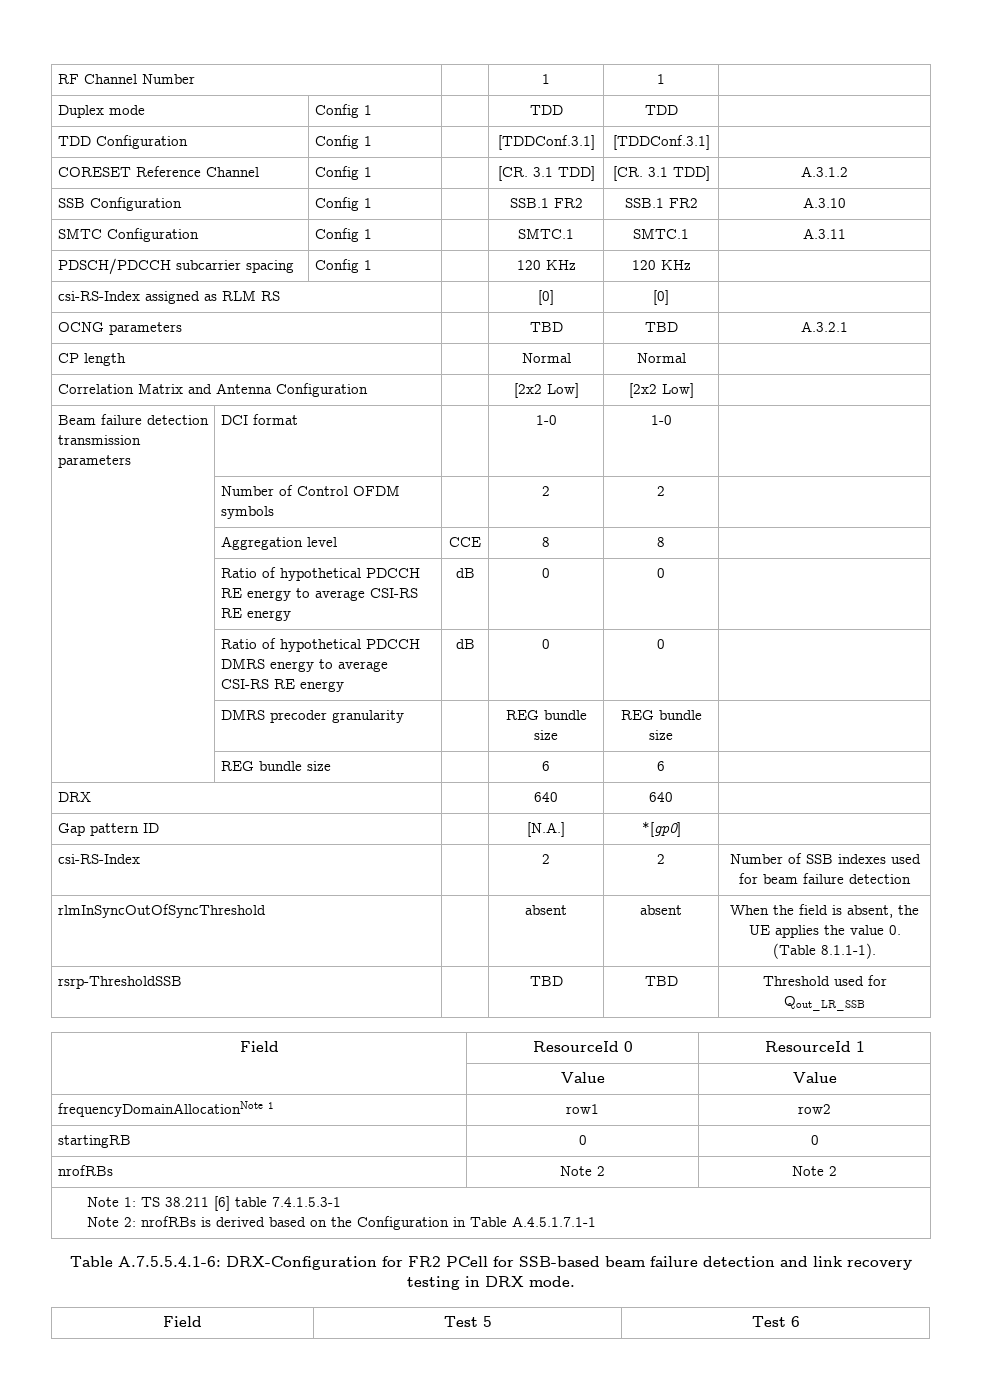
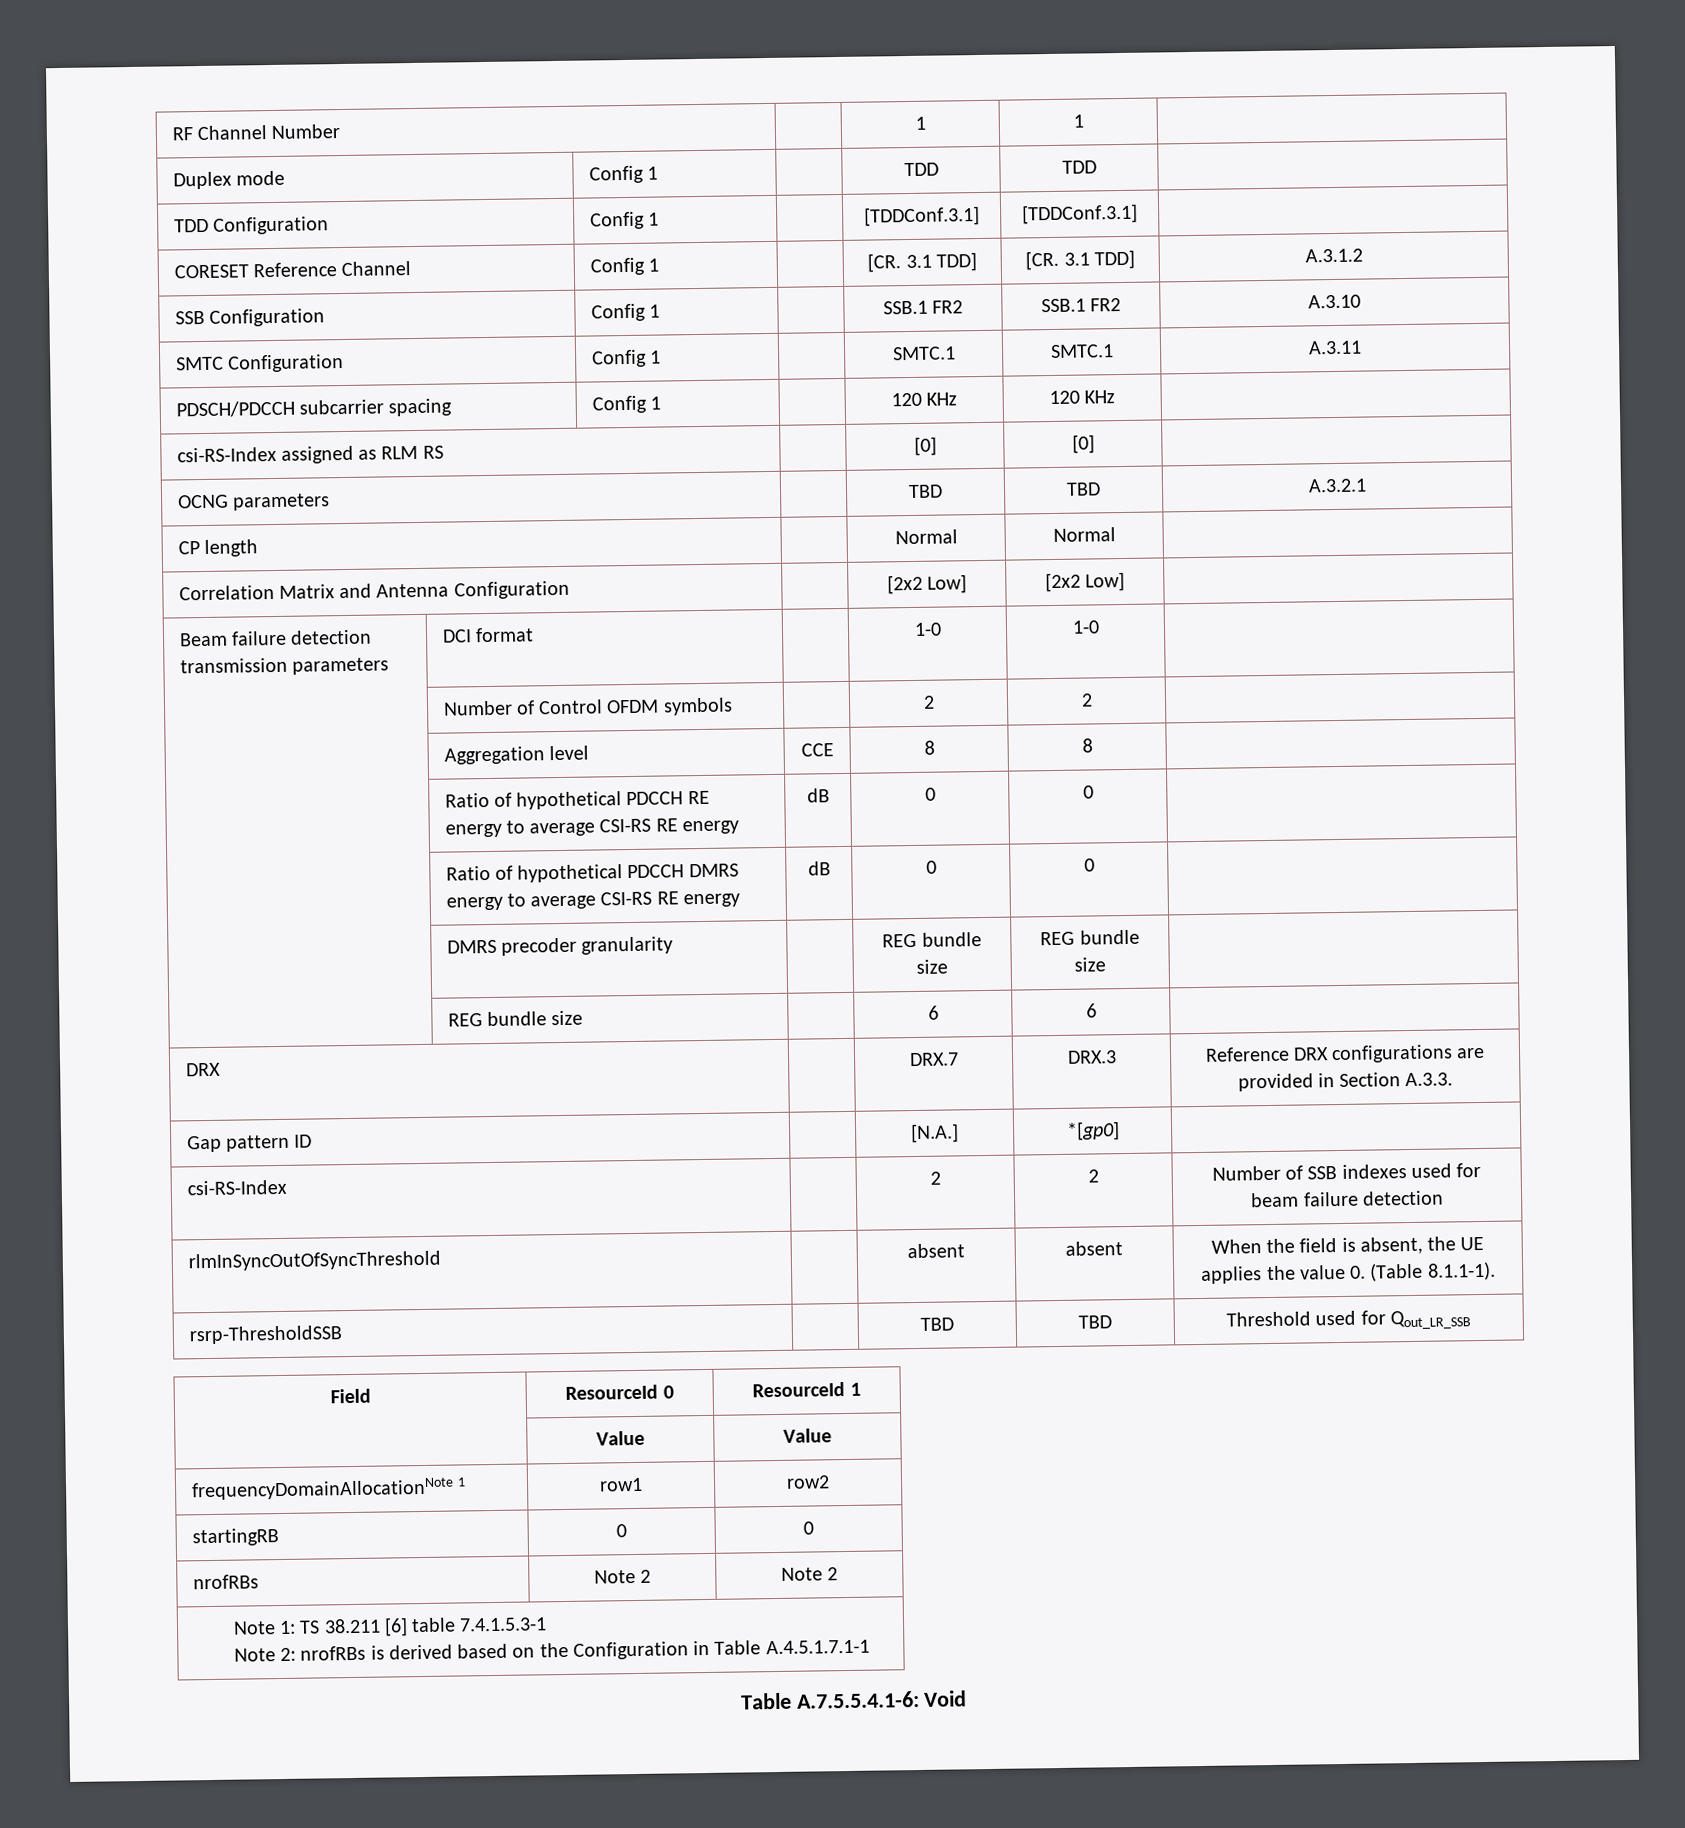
[534,792,558,802] [649,792,673,802] 640 | 640 | -> [908,1052,959,1067] [1066,1050,1117,1064] [1204,1044,1486,1064] [1237,1072,1454,1092] DRX.7 | DRX.3 | Reference DRX configurations are provided in Section A.3.3.
[226,1256,912,1270] [407,1276,575,1290] [163,1316,202,1327] [443,1316,492,1327] [751,1316,800,1327] DRX-Configuration for FR2 PCell for SSB-based beam failure detection and link recovery testing in DRX mode. // Field | Test 5 | Test 6 -> [923,1690,968,1707] Void

